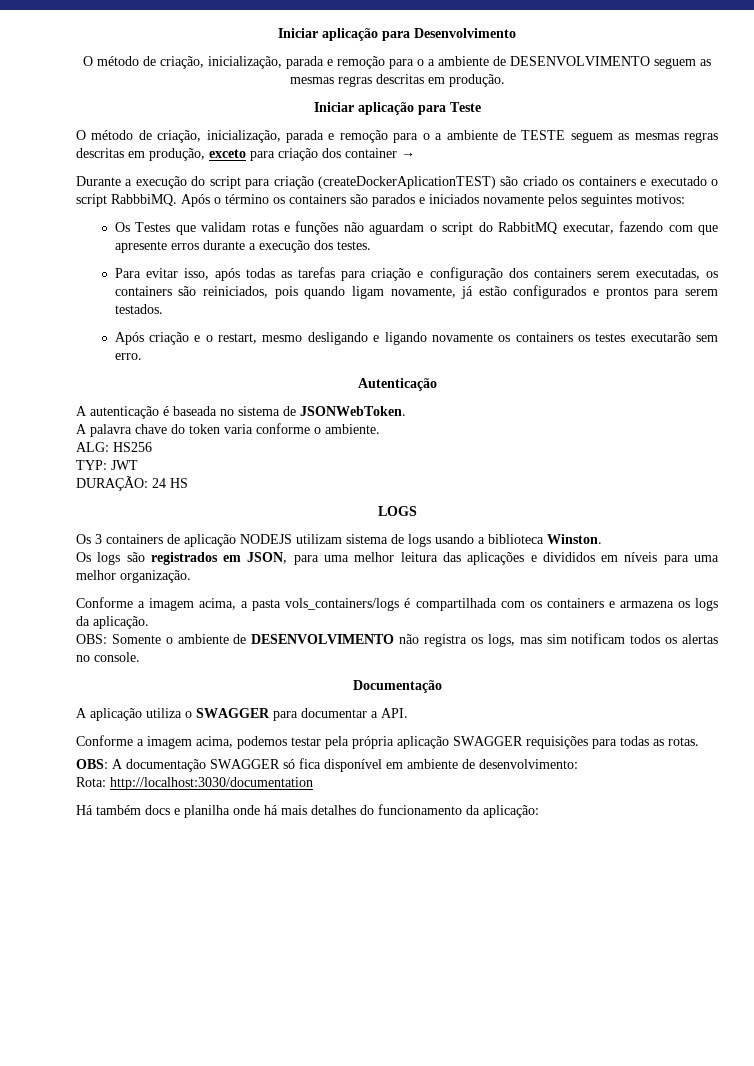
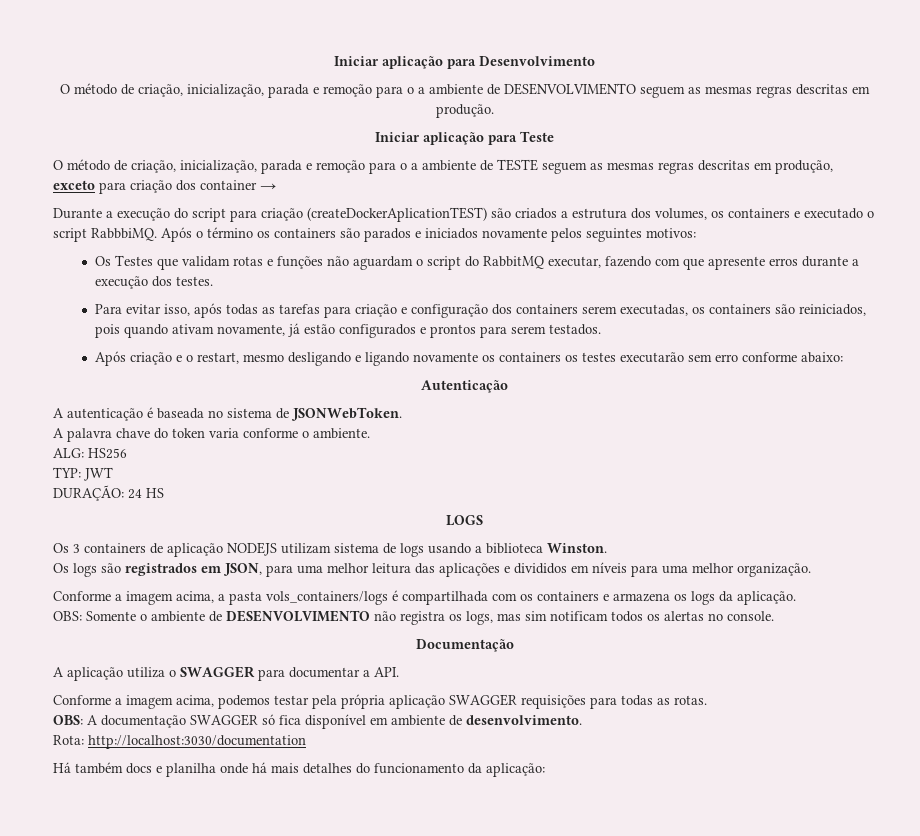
[522,176,558,186] criado -> [515,208,707,220] criados a estrutura dos volumes,
[351,286,384,299] ligam -> [171,324,214,334] ativam
[114,353,142,360] erro. -> [714,352,843,363] erro conforme abaixo:
[479,759,578,769] desenvolvimento: -> [466,715,582,725] desenvolvimento.

